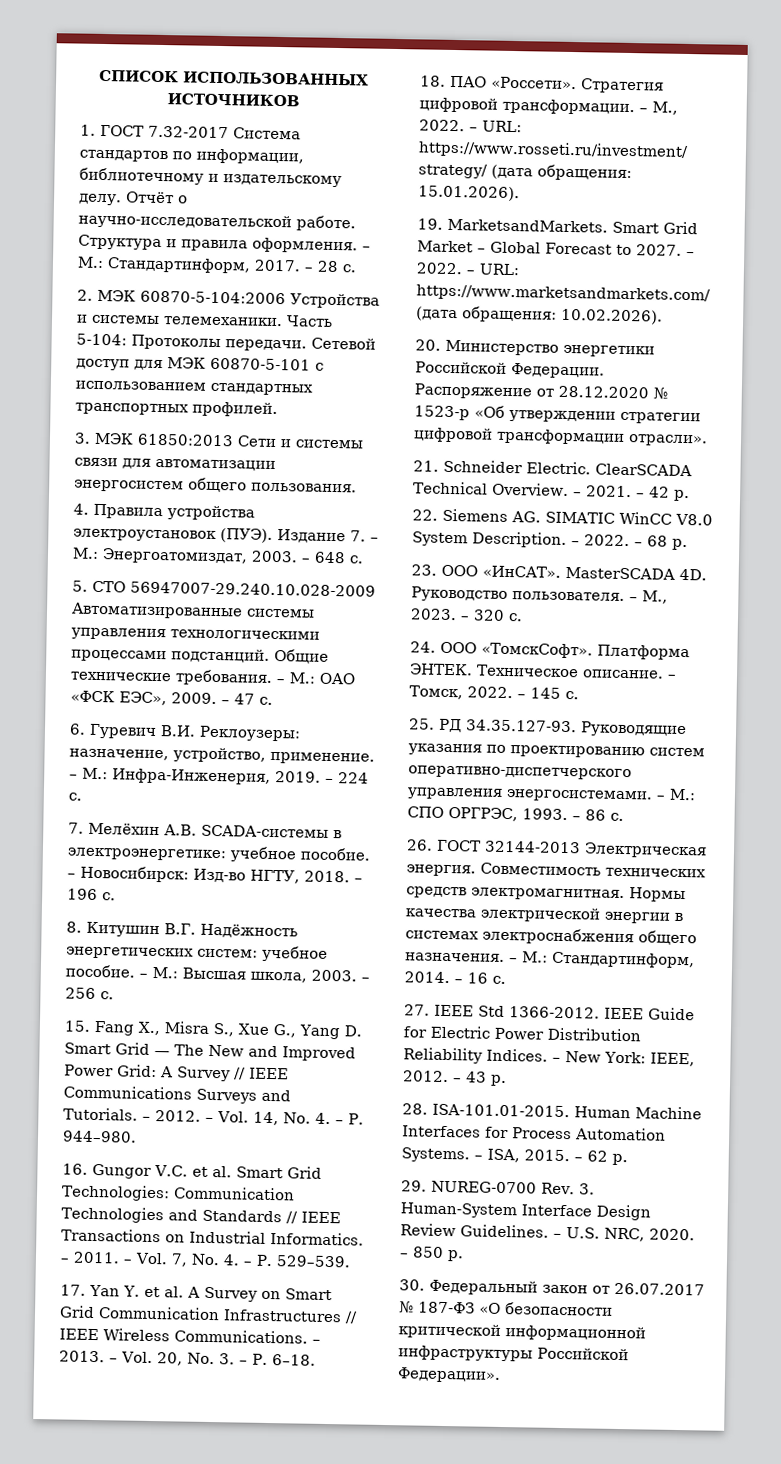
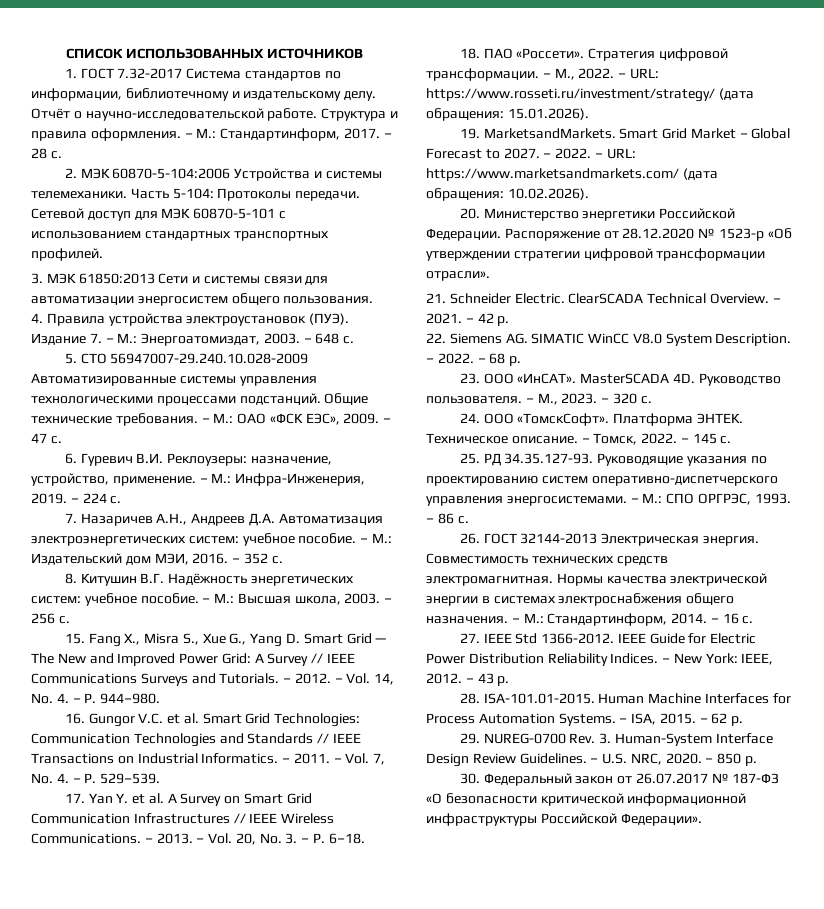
[88,822,342,839] [67,846,371,863] [67,865,363,884] [67,888,98,901] Мелёхин А.В. SCADA-системы в электроэнергетике: учебное пособие. – Новосибирск: Изд-во НГТУ, 2018. – 196 -> [80,513,383,526] [31,533,392,546] [31,553,268,565] Назаричев А.Н., Андреев Д.А. Автоматизация электроэнергетических систем: учебное пособие. – М.: Издательский дом МЭИ, 2016. – 352

